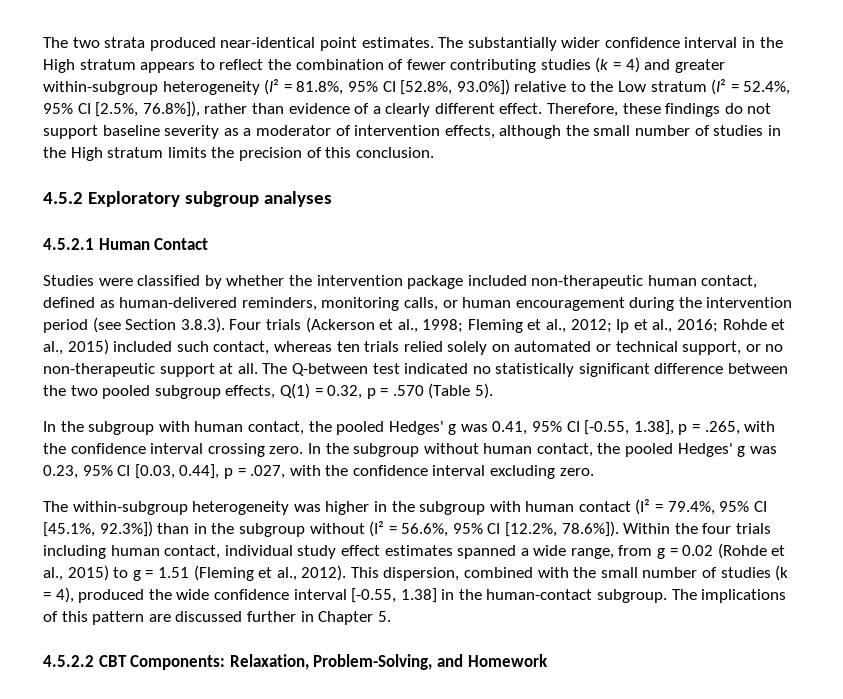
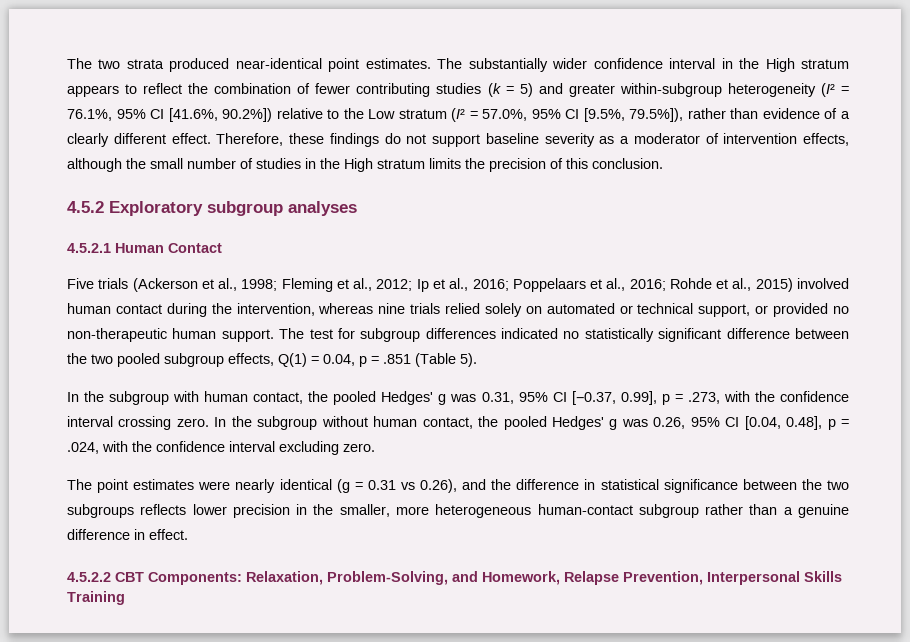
[625,57,640,73] 4) -> [519,83,533,97] 5)
[296,79,510,95] 81.8%, 95% CI [52.8%, 93.0%]) -> [67,108,273,122] 76.1%, 95% CI [41.6%, 90.2%])
[743,81,791,95] [43,101,200,117] 52.4%, 95% CI [2.5%, 76.8%]), -> [482,108,684,122] 57.0%, 95% CI [9.5%, 79.5%]),
[43,275,758,289] [43,297,793,311] [43,317,262,333] Studies were classified by whether the intervention package included non-therapeutic human contact, defined as human-delivered reminders, monitoring calls, or human encouragement during the intervention period (see Section 3.8.3). Four -> [67,278,94,289] Five
[722,319,786,330] [43,339,360,355] Rohde et al., 2015) included such contact, whereas ten -> [512,278,849,292] [67,303,406,317] Poppelaars et al., 2016; Rohde et al., 2015) involved human contact during the intervention, whereas nine
(761, 348) none -> [773,303,829,317] provided
[159,363,400,377] support at all. The Q-between test -> [172,328,496,342] human support. The test for subgroup differences
[327,385,424,399] 0.32, p = .570 -> [323,354,411,367] 0.04, p = .851
[492,420,740,435] 0.41, 95% CI [-0.55, 1.38], p = .265, -> [481,391,720,405] 0.31, 95% CI [−0.37, 0.99], p = .273,
[43,464,286,479] 0.23, 95% CI [0.03, 0.44], p = .027, -> [653,416,850,430] [67,442,99,454] 0.26, 95% CI [0.04, 0.48], p = .024,
[72,499,767,515] [43,521,772,537] [43,543,786,559] [43,565,789,581] [43,587,787,603] [43,611,391,625] within-subgroup heterogeneity was higher in the subgroup with human contact (I² = 79.4%, 95% CI [45.1%, 92.3%]) than in the subgroup without (I² = 56.6%, 95% CI [12.2%, 78.6%]). Within the four trials including human contact, individual study effect estimates spanned a wide range, from g = 0.02 (Rohde et al., 2015) to g = 1.51 (Fleming et al., 2012). This dispersion, combined with the small number of studies (k = 4), produced the wide confidence interval [-0.55, 1.38] in the human-contact subgroup. The implications of this pattern are discussed further in Chapter 5. -> [97,479,849,493] [67,504,850,518] [67,529,188,540] point estimates were nearly identical (g = 0.31 vs 0.26), and the difference in statistical significance between the two subgroups reflects lower precision in the smaller, more heterogeneous human-contact subgroup rather than a genuine difference in effect.
[467,654,548,667] Homework -> [482,571,842,585] [67,591,125,605] Homework, Relapse Prevention, Interpersonal Skills Training

